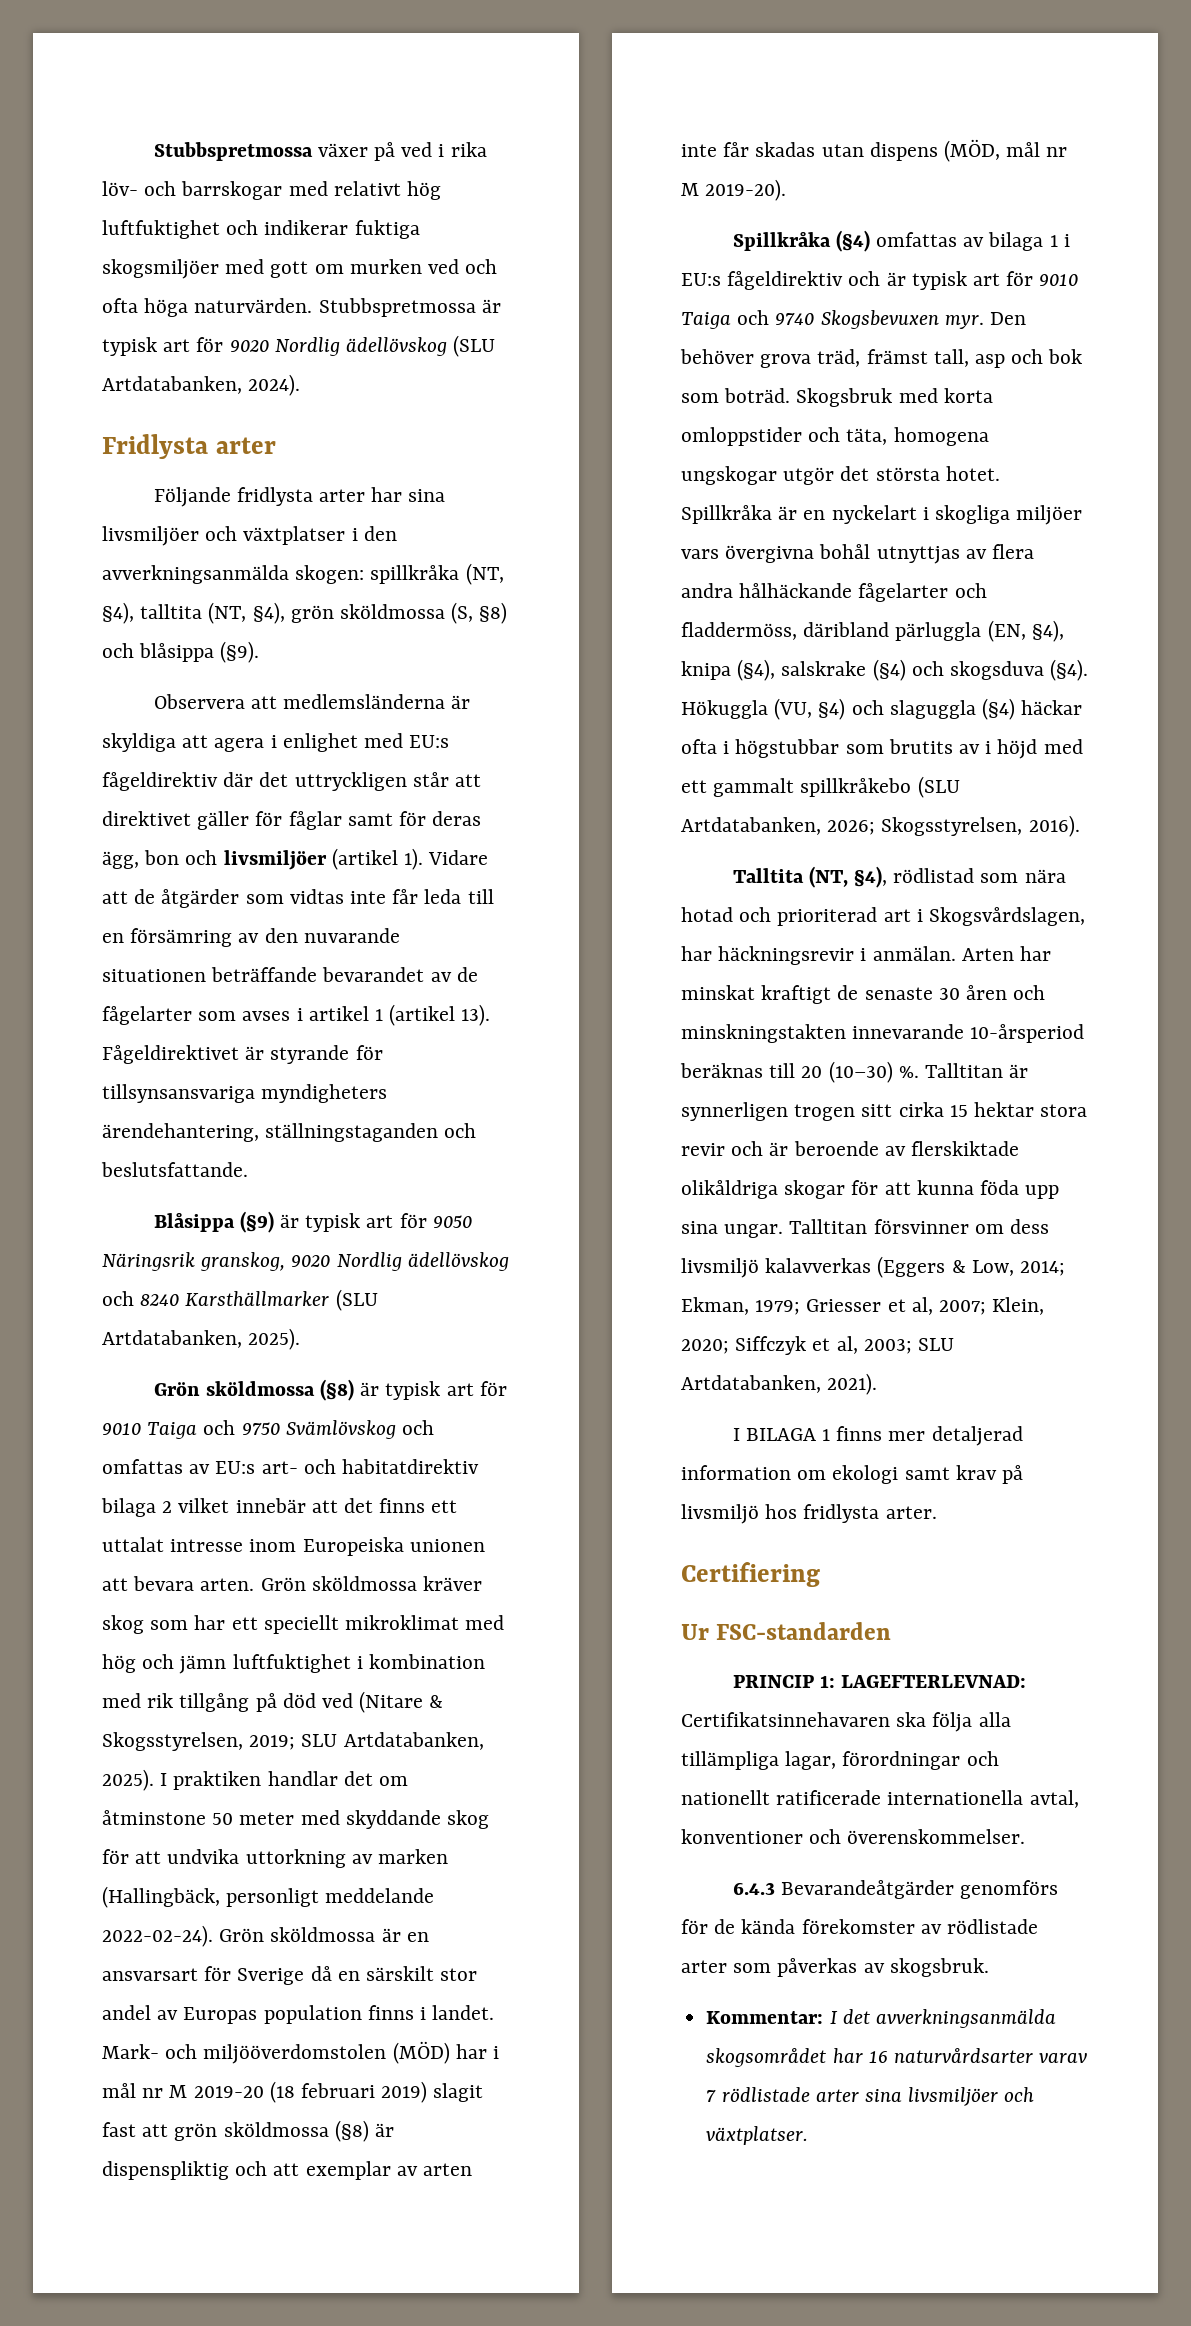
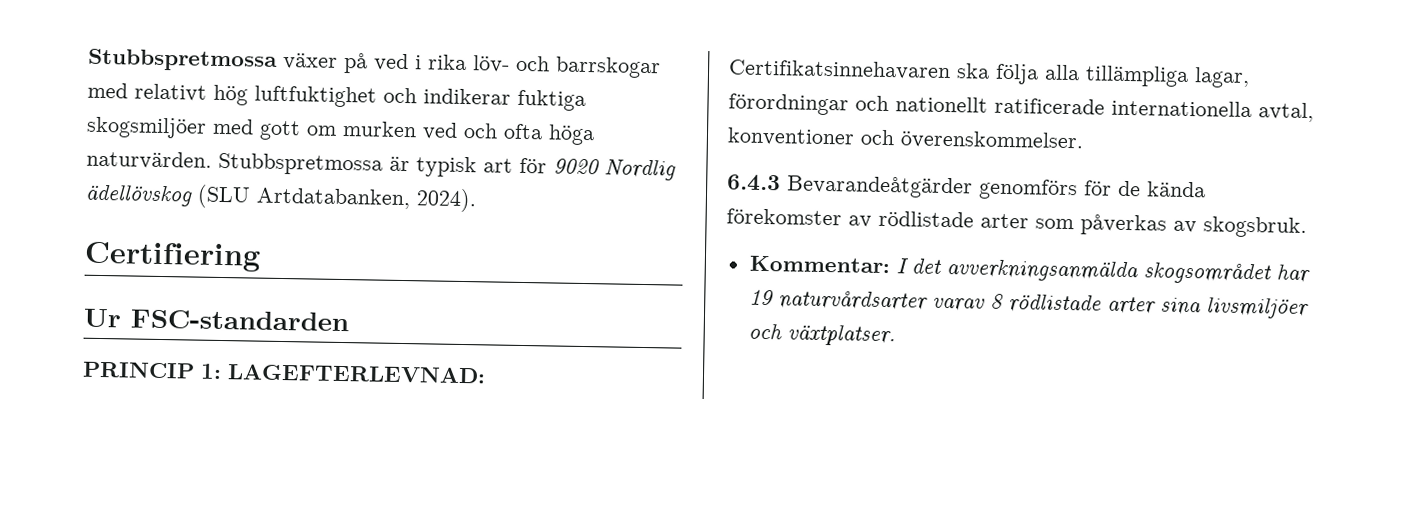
[102,434,276,459] [153,487,446,507] [102,526,397,546] [102,563,504,585] [102,602,508,624] [102,641,260,663] [153,694,471,709] [102,733,450,752] [102,772,482,791] [102,811,482,830] [102,848,489,870] [102,889,494,908] [102,928,400,947] [102,967,478,982] [102,1004,491,1026] [102,1045,383,1064] [102,1084,388,1103] [102,1123,477,1142] [101,1162,248,1177] [153,1211,472,1233] [102,1252,509,1271] [102,1289,378,1311] [102,1328,301,1350] [153,1379,507,1401] [102,1420,435,1439] [102,1459,480,1474] [101,1498,458,1517] [102,1537,485,1556] [102,1576,483,1591] [102,1615,505,1634] [102,1654,486,1674] [102,1691,444,1713] [102,1732,484,1751] [102,1769,409,1791] [102,1810,490,1829] [102,1849,449,1868] [102,1886,435,1908] [102,1925,429,1947] [102,1966,478,1985] [102,2005,495,2024] [102,2041,500,2064] [102,2081,484,2103] [102,2120,395,2142] [102,2161,473,2180] [681,139,1068,162] [681,179,787,201] [732,230,1070,252] [681,271,1079,290] [681,310,1027,329] [680,349,1083,368] [681,388,993,407] [681,427,989,446] [681,466,1000,485] [681,505,1083,525] [681,544,1035,564] [681,583,987,602] [681,620,1064,642] [681,659,1089,681] [681,698,1083,720] [681,739,1083,759] [681,776,960,798] [681,815,1080,837] [732,866,1066,888] [681,907,1086,926] [681,946,1052,965] [681,985,1046,1004] [681,1024,1085,1043] [680,1061,1029,1083] [681,1102,1088,1121] [681,1141,1020,1156] [681,1180,1060,1199] [681,1219,1050,1238] [681,1256,1066,1278] [681,1297,1045,1315] [681,1336,955,1355] [681,1373,878,1395] [732,1426,1023,1446] [681,1465,1024,1484] [681,1504,937,1524] // Fridlysta arter // Följande fridlysta arter har sina livsmiljöer och växtplatser i den avverkningsanmälda skogen: spillkråka (NT, §4), talltita (NT, §4), grön sköldmossa (S, §8) och blåsippa (§9). // Observera att medlemsländerna är skyldiga att agera i enlighet med EU:s fågeldirektiv där det uttryckligen står att direktivet gäller för fåglar samt för deras ägg, bon och livsmiljöer (artikel 1). Vidare att de åtgärder som vidtas inte får leda till en försämring av den nuvarande situationen beträffande bevarandet av de fågelarter som avses i artikel 1 (artikel 13). Fågeldirektivet är styrande för tillsynsansvariga myndigheters ärendehantering, ställningstaganden och beslutsfattande. // Blåsippa (§9) är typisk art för 9050 Näringsrik granskog, 9020 Nordlig ädellövskog och 8240 Karsthällmarker (SLU Artdatabanken, 2025). // Grön sköldmossa (§8) är typisk art för 9010 Taiga och 9750 Svämlövskog och omfattas av EU:s art- och habitatdirektiv bilaga 2 vilket innebär att det finns ett uttalat intresse inom Europeiska unionen att bevara arten. Grön sköldmossa kräver skog som har ett speciellt mikroklimat med hög och jämn luftfuktighet i kombination med rik tillgång på död ved (Nitare & Skogsstyrelsen, 2019; SLU Artdatabanken, 2025). I praktiken handlar det om åtminstone 50 meter med skyddande skog för att undvika uttorkning av marken (Hallingbäck, personligt meddelande 2022-02-24). Grön sköldmossa är en ansvarsart för Sverige då en särskilt stor andel av Europas population finns i landet. Mark- och miljööverdomstolen (MÖD) har i mål nr M 2019-20 (18 februari 2019) slagit fast att grön sköldmossa (§8) är dispenspliktig och att exemplar av arten inte får skadas utan dispens (MÖD, mål nr M 2019-20). // Spillkråka (§4) omfattas av bilaga 1 i EU:s fågeldirektiv och är typisk art för 9010 Taiga och 9740 Skogsbevuxen myr. Den behöver grova träd, främst tall, asp och bok som boträd. Skogsbruk med korta omloppstider och täta, homogena ungskogar utgör det största hotet. Spillkråka är en nyckelart i skogliga miljöer vars övergivna bohål utnyttjas av flera andra hålhäckande fågelarter och fladdermöss, däribland pärluggla (EN, §4), knipa (§4), salskrake (§4) och skogsduva (§4). Hökuggla (VU, §4) och slaguggla (§4) häckar ofta i högstubbar som brutits av i höjd med ett gammalt spillkråkebo (SLU Artdatabanken, 2026; Skogsstyrelsen, 2016). // Talltita (NT, §4), rödlistad som nära hotad och prioriterad art i Skogsvårdslagen, har häckningsrevir i anmälan. Arten har minskat kraftigt de senaste 30 åren och minskningstakten innevarande 10-årsperiod beräknas till 20 (10–30) %. Talltitan är synnerligen trogen sitt cirka 15 hektar stora revir och är beroende av flerskiktade olikåldriga skogar för att kunna föda upp sina ungar. Talltitan försvinner om dess livsmiljö kalavverkas (Eggers & Low, 2014; Ekman, 1979; Griesser et al, 2007; Klein, 2020; Siffczyk et al, 2003; SLU Artdatabanken, 2021). // I BILAGA 1 finns mer detaljerad information om ekologi samt krav på livsmiljö hos fridlysta arter. -> (477, 200) none
[868,2051,888,2063] 16 -> [748,289,774,306] 19
[706,2089,717,2102] 7 -> [989,293,1004,309] 8

